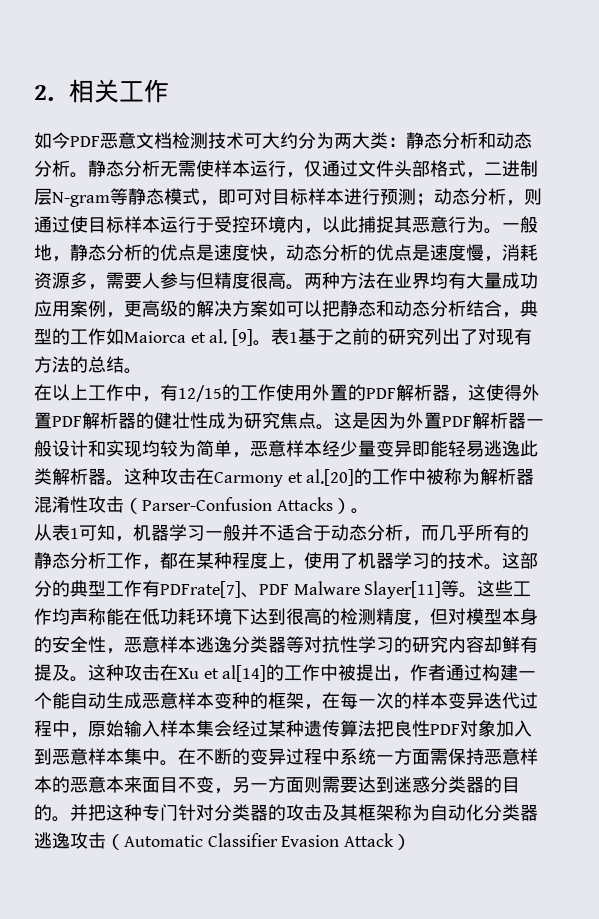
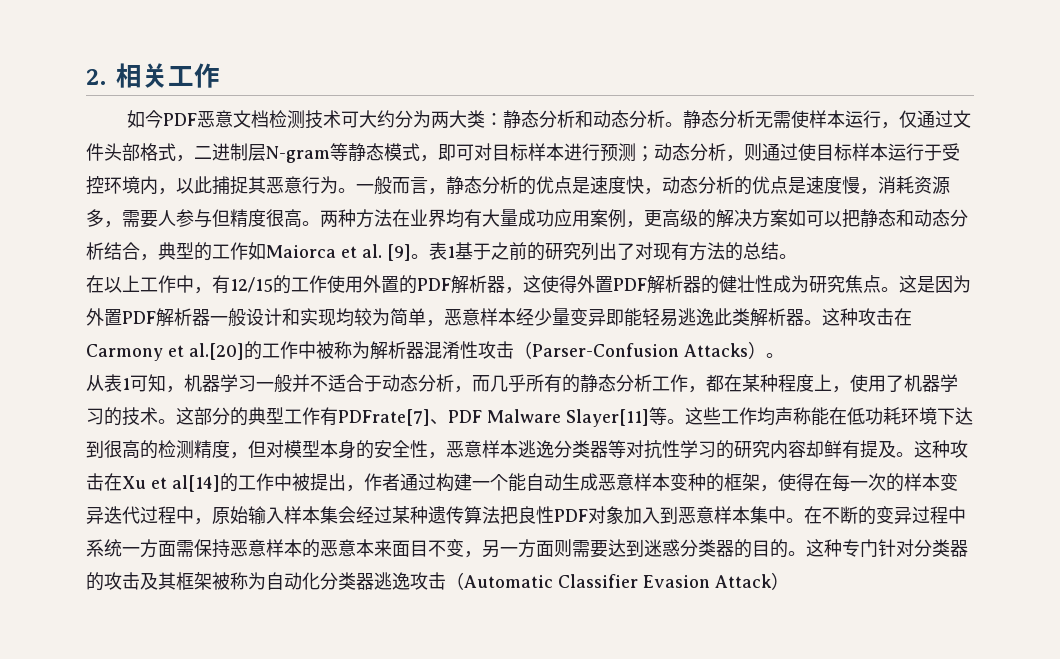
[34,244,52,261] 地 -> [392,177,428,194] 而言
(322, 707) none -> [778,473,814,491] 使得
[70,804,106,821] 并把 -> (806, 553) none
(394, 812) none -> [212,572,230,590] 被

